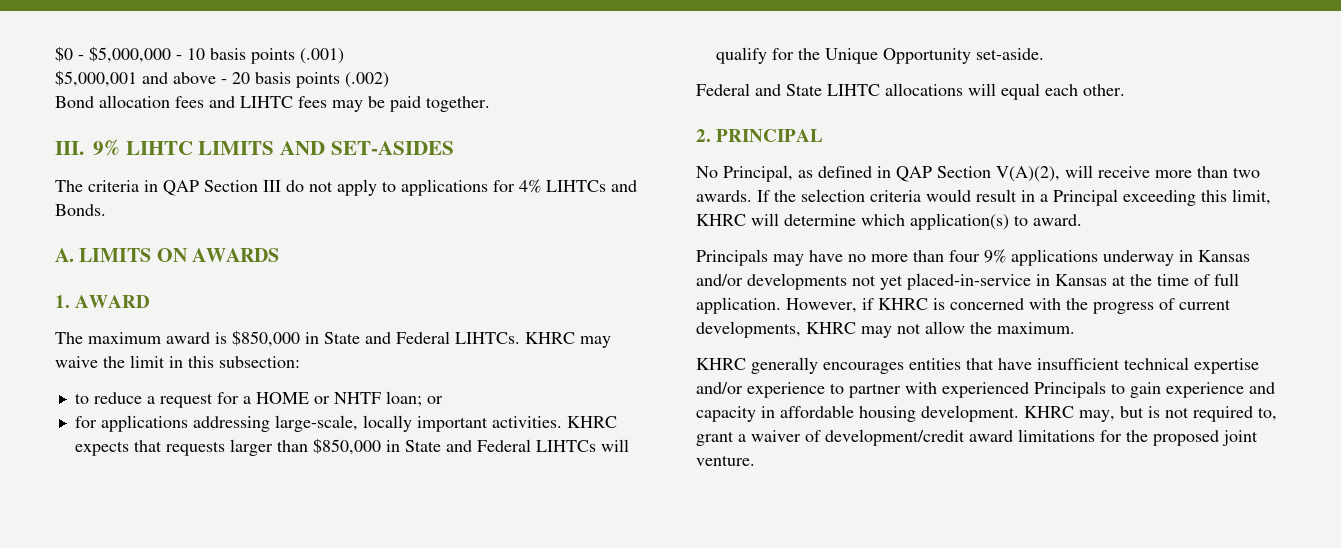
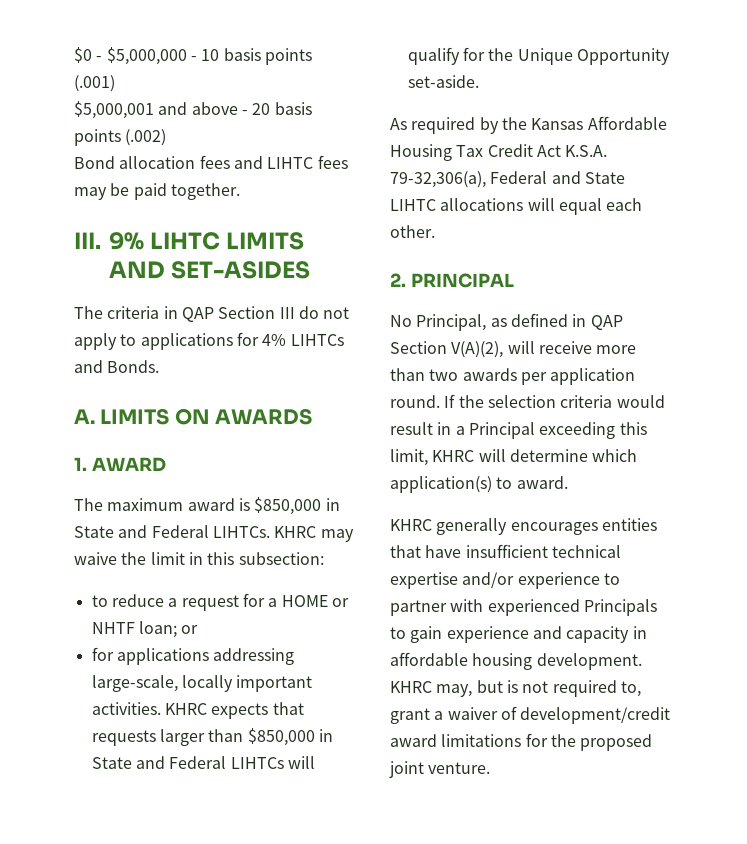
(1044, 54) none -> [390,116,667,134] [390,144,608,161] [390,171,486,188] As required by the Kansas Affordable Housing Tax Credit Act K.S.A. 79-32,306(a),
[696,190,752,202] awards. -> [462,368,636,385] [390,395,440,408] awards per application round.
[696,249,1250,266] [696,273,1239,290] [696,297,1231,314] [696,321,1075,338] // Principals may have no more than four 9% applications underway in Kansas and/or developments not yet placed-in-service in Kansas at the time of full application. However, if KHRC is concerned with the progress of current developments, KHRC may not allow the maximum. -> (568, 482) none

